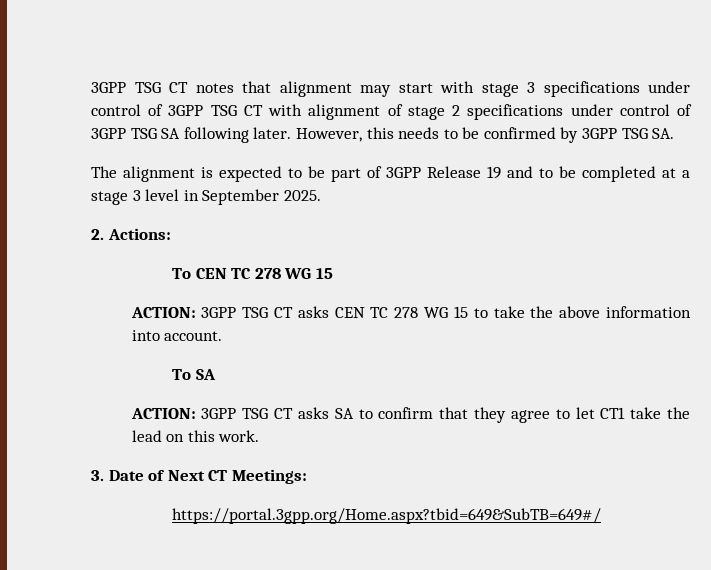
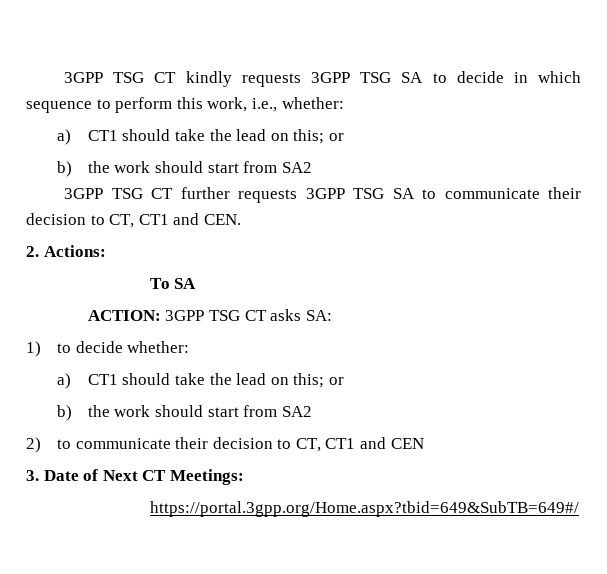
[91,81,690,97] [91,104,692,120] [91,127,675,143] [91,166,690,182] [91,189,321,205] [91,228,171,240] [172,268,333,279] [130,306,691,318] [131,330,223,341] 3GPP TSG CT notes that alignment may start with stage 3 specifications under control of 3GPP TSG CT with alignment of stage 2 specifications under control of 3GPP TSG SA following later. However, this needs to be confirmed by 3GPP TSG SA. // The alignment is expected to be part of 3GPP Release 19 and to be completed at a stage 3 level in September 2025. // 2. Actions: // To CEN TC 278 WG 15 // ACTION: 3GPP TSG CT asks CEN TC 278 WG 15 to take the above information into account. -> [64,71,581,87] [26,97,344,113] [56,129,344,145] [56,161,312,177] [64,187,581,203] [26,213,241,228] [26,245,106,257] 3GPP TSG CT kindly requests 3GPP TSG SA to decide in which sequence to perform this work, i.e., whether: // a) CT1 should take the lead on this; or // b) the work should start from SA2 // 3GPP TSG CT further requests 3GPP TSG SA to communicate their decision to CT, CT1 and CEN. // 2. Actions:
[334,407,691,423] [131,430,260,442] SA to confirm that they agree to let CT1 take the lead on this work. -> [305,310,332,321] [26,341,190,357] [56,373,344,389] [56,405,312,421] [26,437,424,453] SA: // 1) to decide whether: // a) CT1 should take the lead on this; or // b) the work should start from SA2 // 2) to communicate their decision to CT, CT1 and CEN

